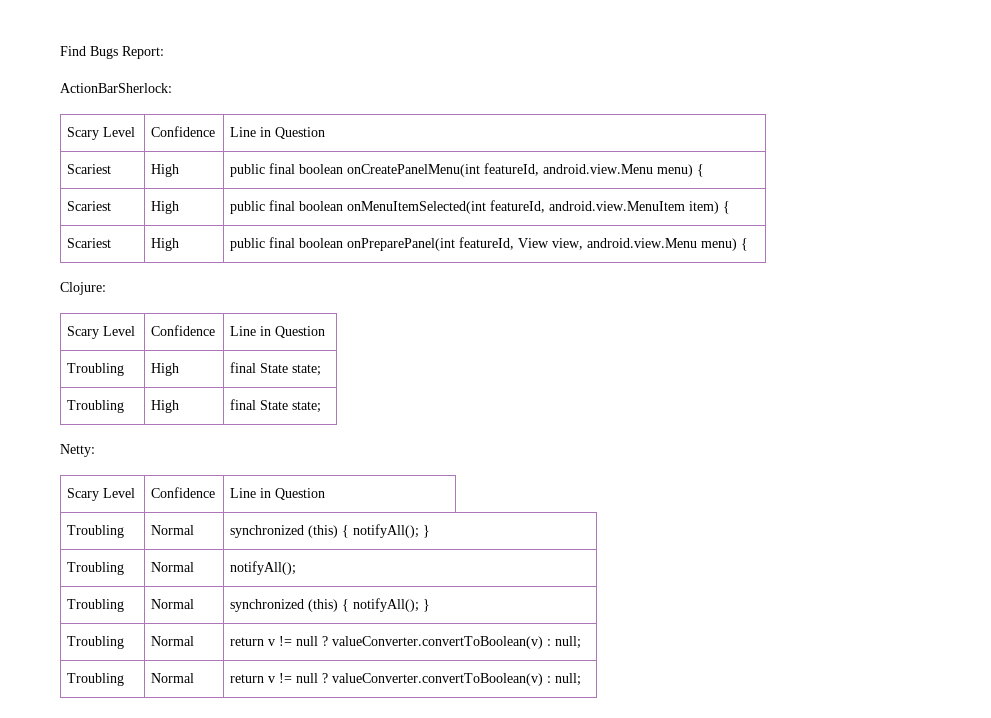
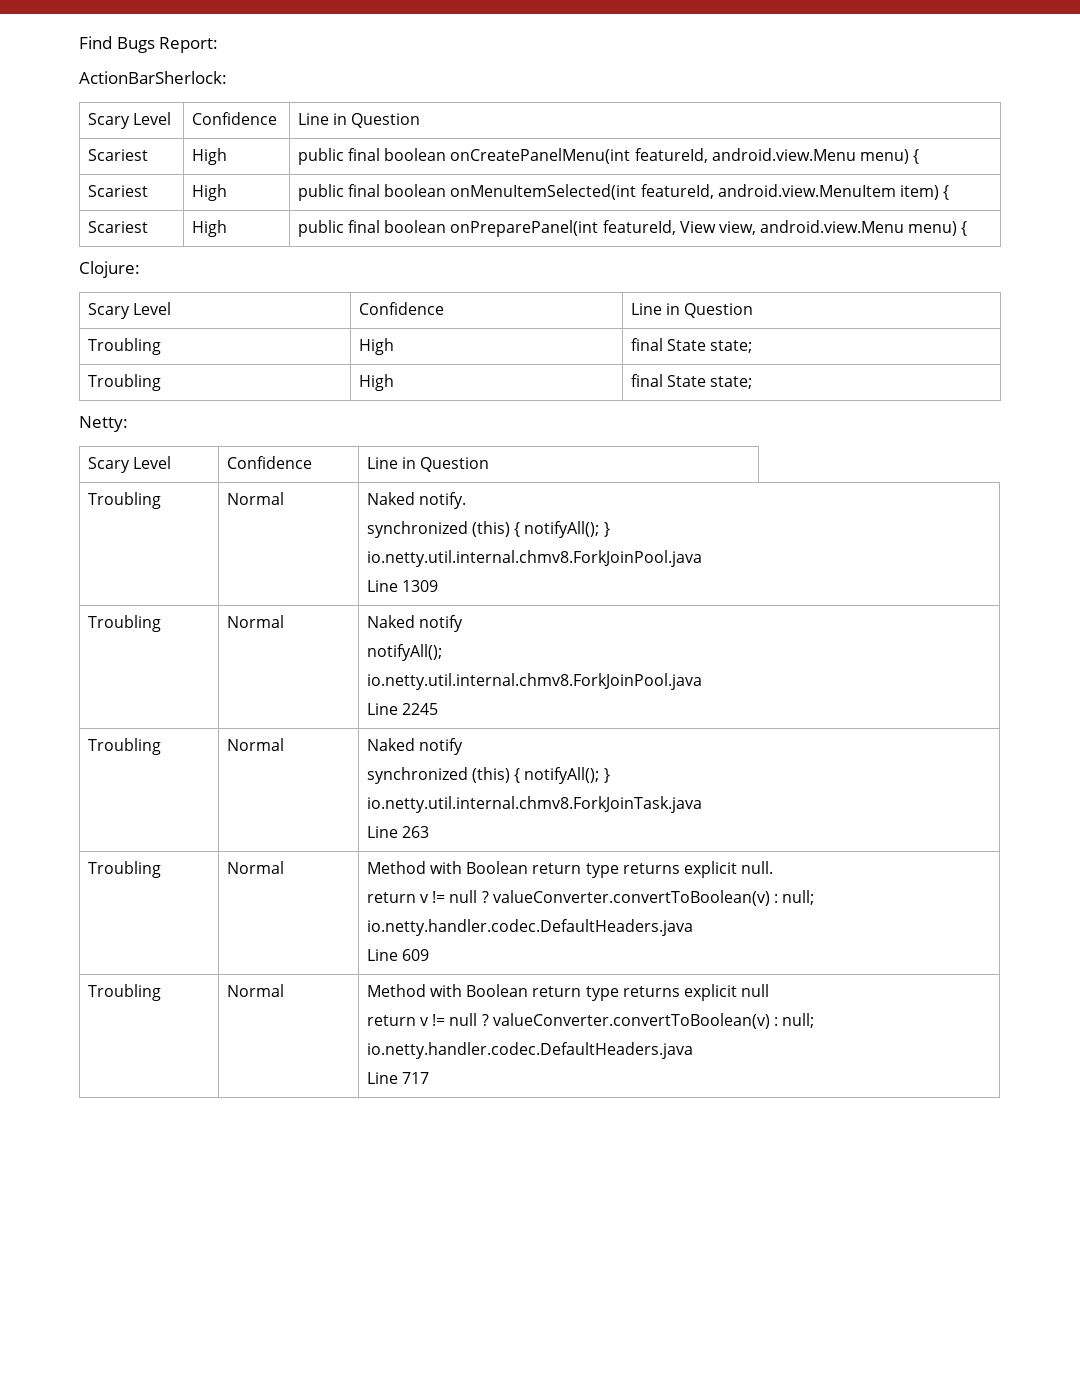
[230,524,431,538] [67,562,125,575] [151,562,195,572] [230,561,297,575] [67,599,125,612] [151,599,195,609] [230,598,431,612] [67,636,125,649] [151,636,195,646] [230,636,582,649] [67,673,125,686] [151,673,195,683] [230,673,582,686] synchronized (this) { notifyAll(); } // Troubling | Normal | notifyAll(); // Troubling | Normal | synchronized (this) { notifyAll(); } // Troubling | Normal | return v != null ? valueConverter.convertToBoolean(v) : null; // Troubling | Normal | return v != null ? valueConverter.convertToBoolean(v) : null; -> [366,492,466,509] [366,521,610,538] [366,550,702,567] [366,580,438,592] [87,615,161,632] [226,615,284,628] [366,615,463,632] [366,644,442,661] [366,673,702,690] [366,703,438,715] [87,738,161,755] [226,738,284,751] [366,738,463,755] [366,767,610,784] [366,796,702,813] [366,826,429,838] [87,861,161,878] [226,861,284,874] [366,861,774,878] [366,890,815,906] [366,919,693,936] [366,949,429,961] [87,984,161,1001] [226,984,284,997] [366,984,770,1001] [366,1013,815,1029] [366,1042,693,1059] [366,1072,429,1084] Naked notify. // synchronized (this) { notifyAll(); } // io.netty.util.internal.chmv8.ForkJoinPool.java // Line 1309 // Troubling | Normal | Naked notify // notifyAll(); // io.netty.util.internal.chmv8.ForkJoinPool.java // Line 2245 // Troubling | Normal | Naked notify // synchronized (this) { notifyAll(); } // io.netty.util.internal.chmv8.ForkJoinTask.java // Line 263 // Troubling | Normal | Method with Boolean return type returns explicit null. // return v != null ? valueConverter.convertToBoolean(v) : null; // io.netty.handler.codec.DefaultHeaders.java // Line 609 // Troubling | Normal | Method with Boolean return type returns explicit null // return v != null ? valueConverter.convertToBoolean(v) : null; // io.netty.handler.codec.DefaultHeaders.java // Line 717

